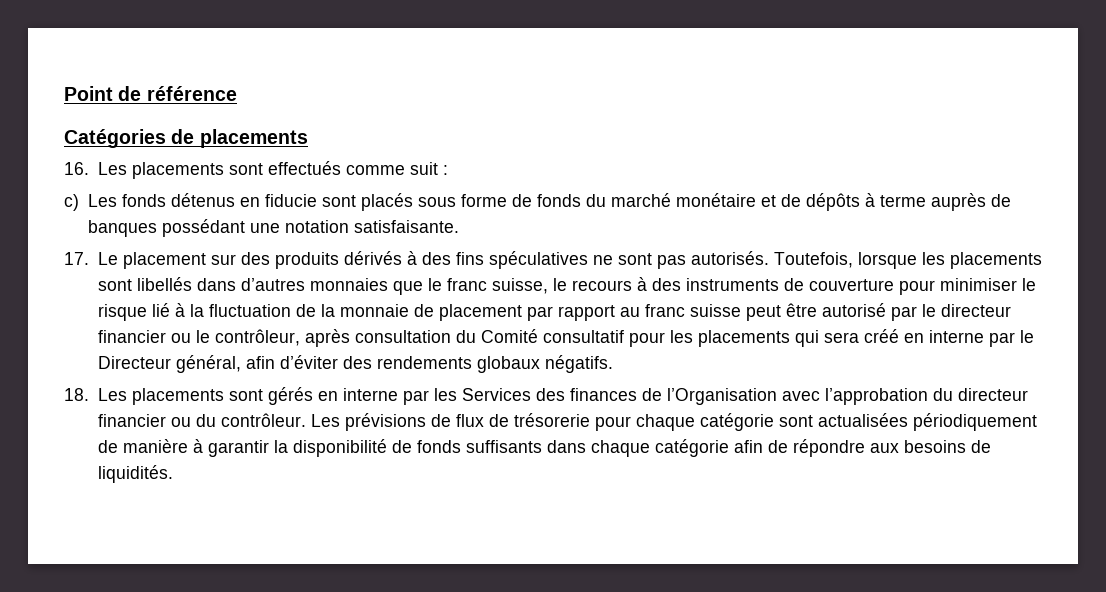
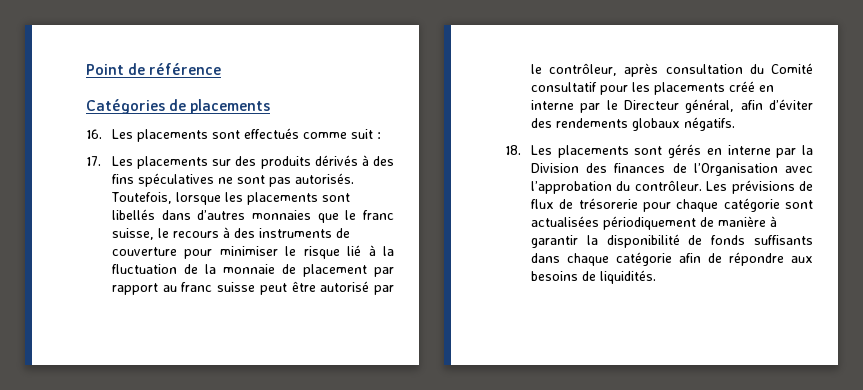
[64,193,1011,211] [87,219,459,237] [64,252,206,269] c) Les fonds détenus en fiducie sont placés sous forme de fonds du marché monétaire et de dépôts à terme auprès de banques possédant une notation satisfaisante. // 17. Le placement -> [86,156,209,169] 17. Les placements
[940,304,1011,317] [97,330,210,343] directeur financier ou le -> (542, 69) none
[794,330,859,347] qui sera -> (725, 88) none
[433,388,531,401] les Services -> [802,145,813,155] [530,163,579,173] la Division
[957,388,1028,401] [97,414,216,427] directeur financier ou du -> (631, 186) none

